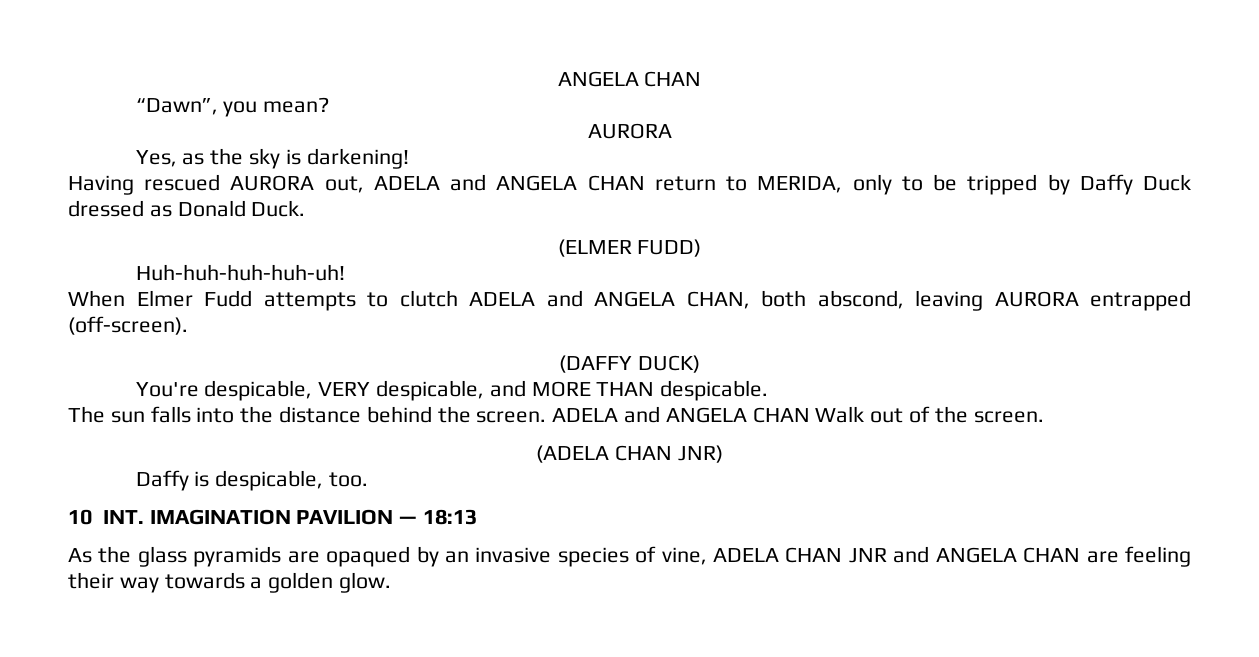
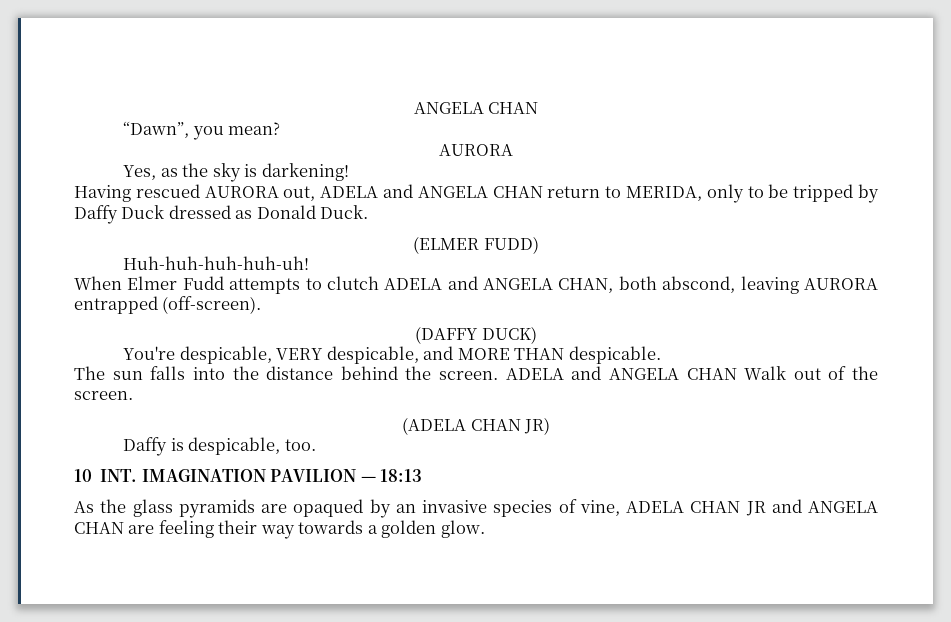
[677,445,723,463] JNR) -> [523,417,550,435] JR)
[848,548,887,563] JNR -> [745,501,766,516] JR

